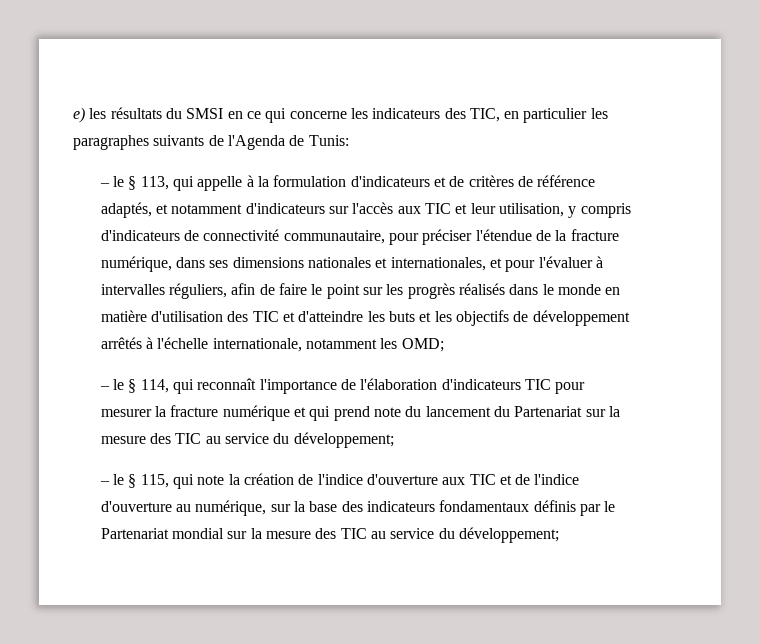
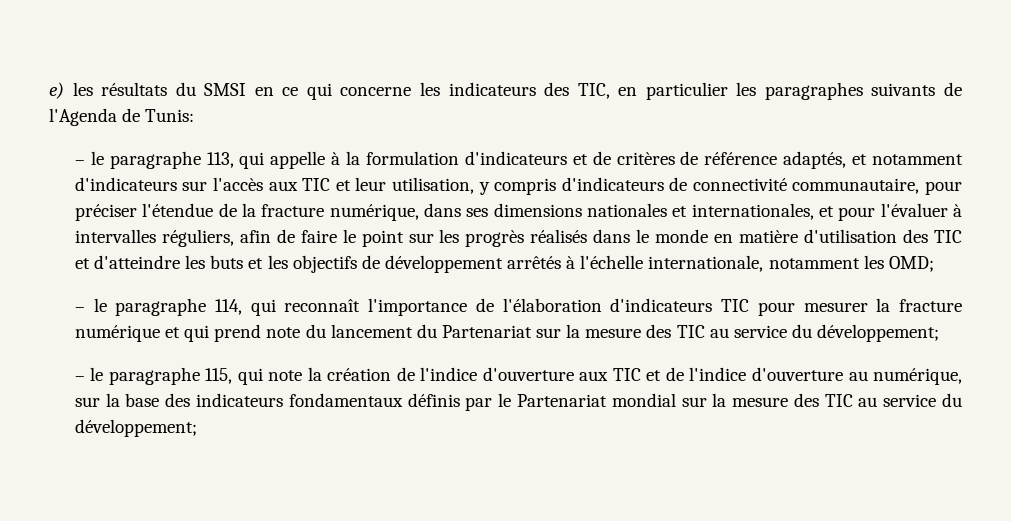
[128,176,137,190] § -> [109,151,201,169] paragraphe
[128,379,137,393] § -> [115,298,207,316] paragraphe
[128,474,137,488] § -> [108,367,200,385] paragraphe

